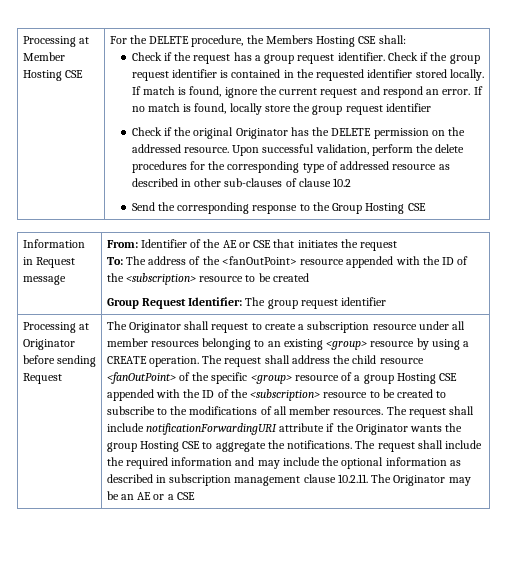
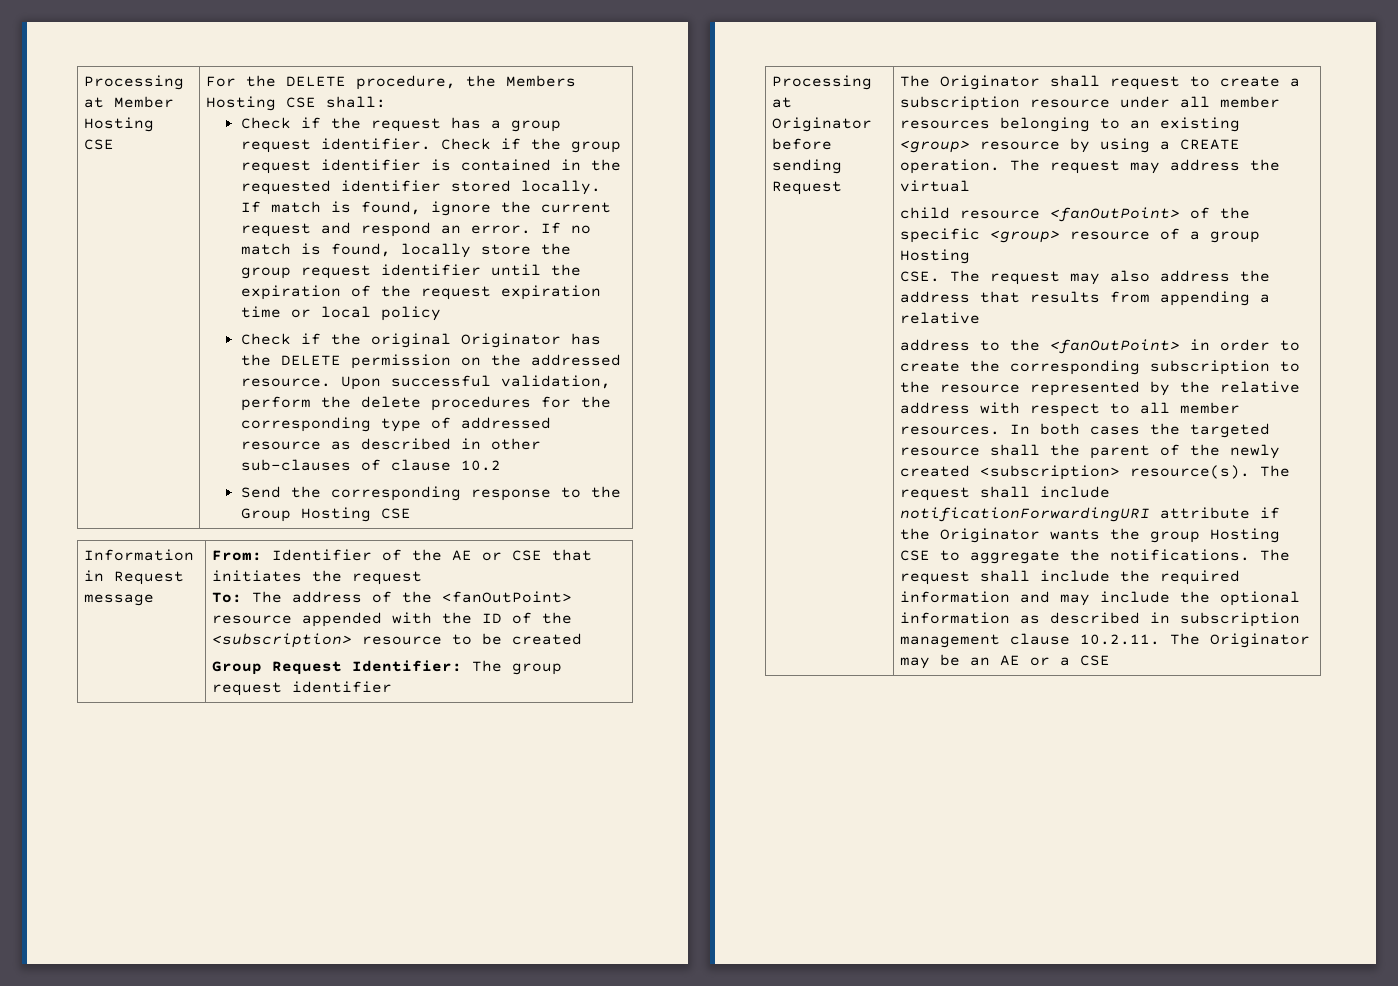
(431, 107) none -> [490,264,581,276] [240,285,601,300] [240,306,441,321] until the expiration of the request expiration time or local policy
[264,355,351,364] shall address the -> [1130,159,1281,174] [900,180,971,192] may address the virtual //
[439,373,458,381] [106,389,447,401] [106,406,384,415] CSE appended with the ID of the <subscription> resource to be created to subscribe to the modifications of all member resources. -> [900,270,1271,285] [900,291,1271,306] [900,312,981,324] [900,339,1301,354] [900,360,1301,375] [900,381,1301,396] [900,402,1241,417] [900,423,1271,438] [900,444,1281,459] [900,465,1251,480] // CSE. The request may also address the address that results from appending a relative // address to the <fanOutPoint> in order to create the corresponding subscription to the resource represented by the relative address with respect to all member resources. In both cases the targeted resource shall the parent of the newly created <subscription> resource(s).

